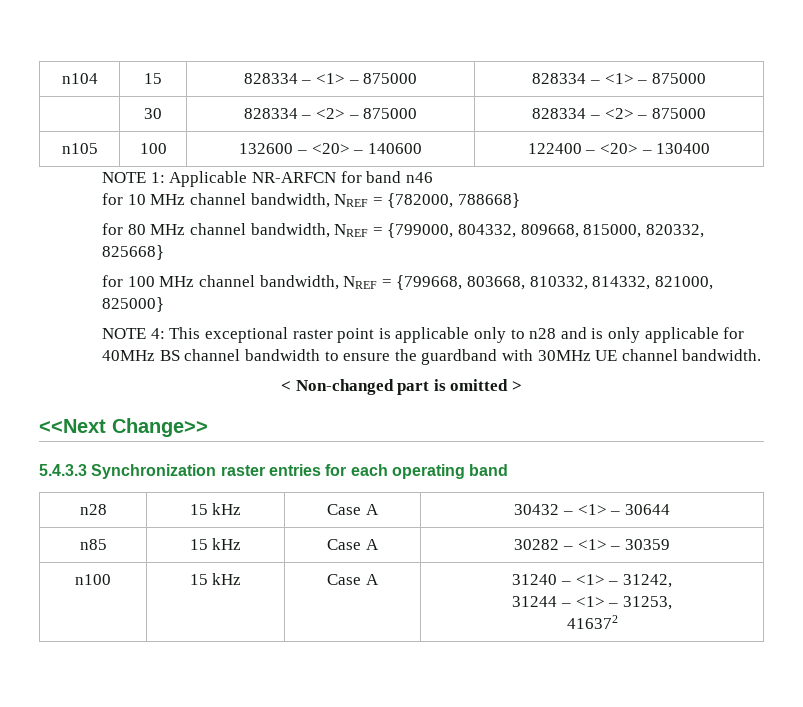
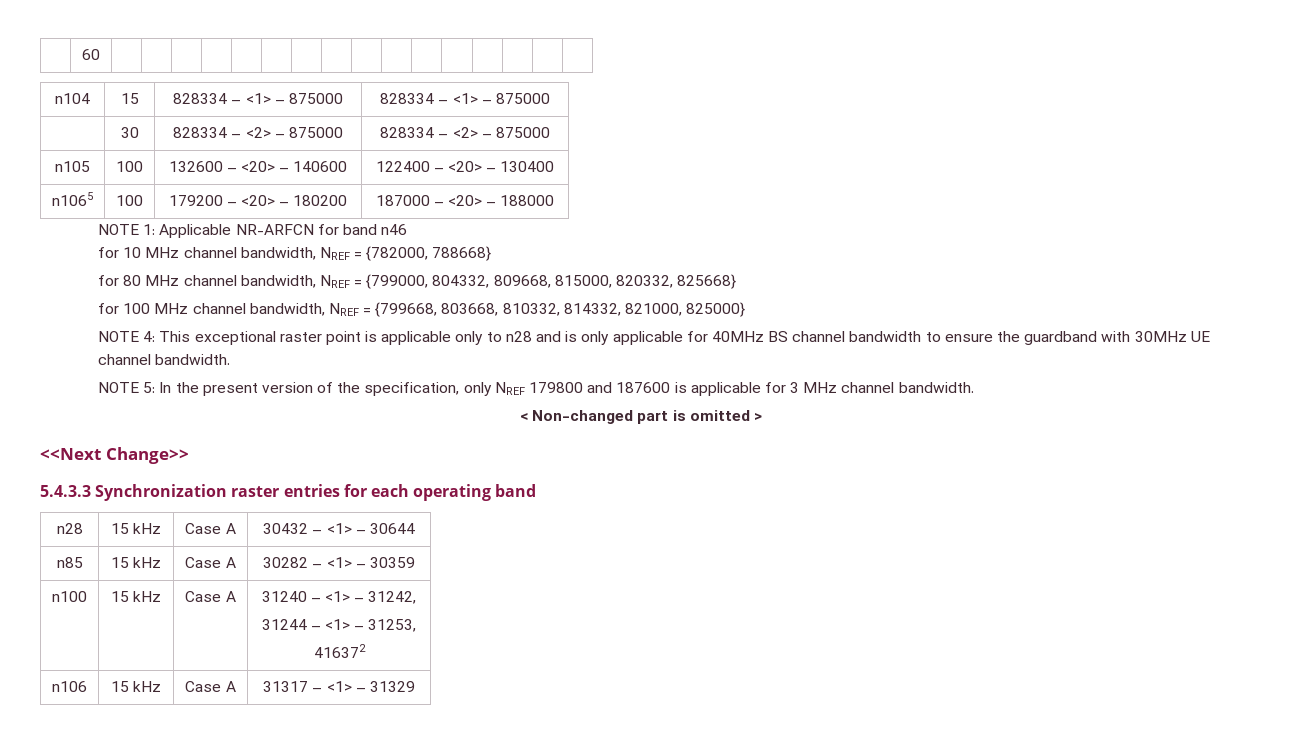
(61, 78) none -> [82,49,100,60] | 60 | | | | | | | | | | | | | | | | //
(711, 148) none -> [52,192,93,206] [116,195,143,206] [168,195,348,206] [375,195,555,206] // n1065 | 100 | 179200 – <20> – 180200 | 187000 – <20> – 188000
(762, 355) none -> [97,382,974,396] // NOTE 5: In the present version of the specification, only NREF 179800 and 187600 is applicable for 3 MHz channel bandwidth.
(618, 622) none -> [52,681,87,692] [110,681,162,692] [185,681,236,692] [263,681,415,692] // n106 | 15 kHz | Case A | 31317 – <1> – 31329

